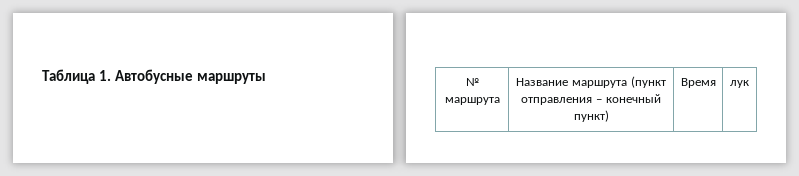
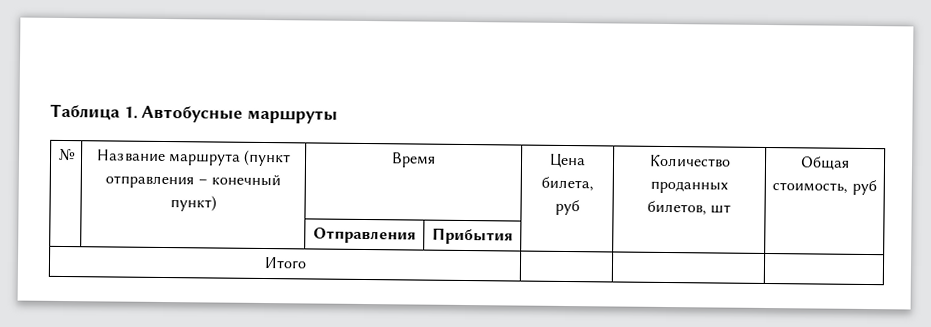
[444,97,500,105] маршрута -> (76, 155) none
[730,80,749,88] лук -> [549,153,586,169] [540,176,594,192] [554,199,580,216] [648,154,731,168] [650,180,728,194] [646,200,732,216] [800,156,850,171] [772,179,877,196] [312,227,417,244] [431,227,514,245] [263,257,307,269] Цена билета, руб | Количество проданных билетов, шт | Общая стоимость, руб // | | Отправления | Прибытия | | | // Итого | | |

